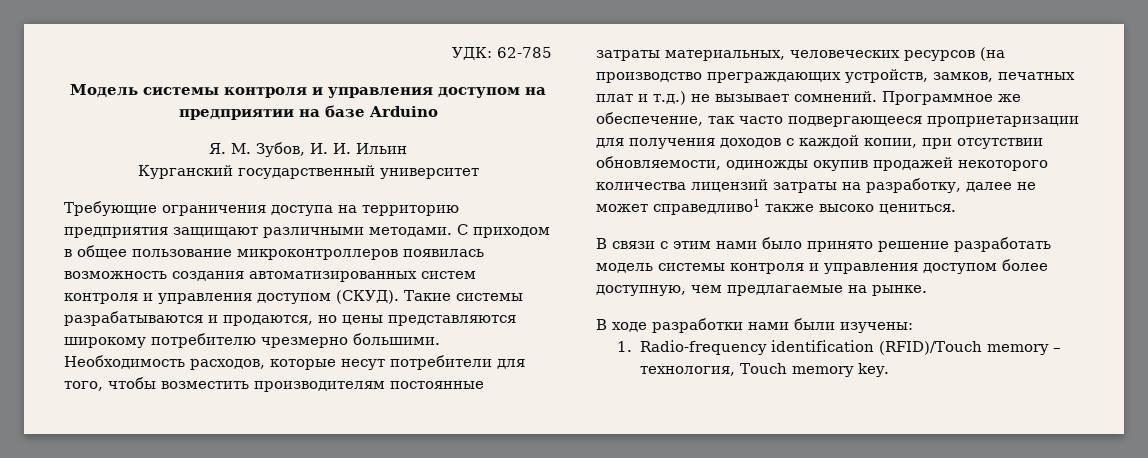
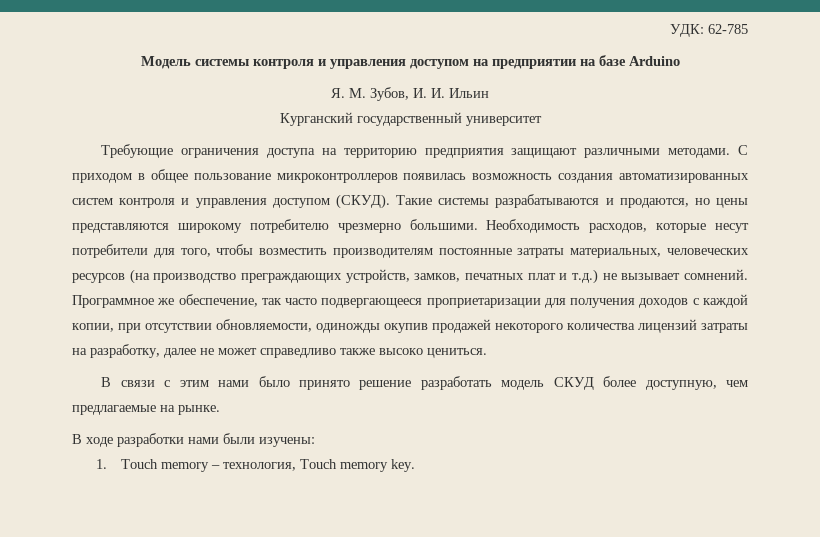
[653,199,760,215] справедливо1 -> [260,348,336,358] справедливо
[658,263,997,274] системы контроля и управления доступом -> [553,377,594,390] СКУД
[639,340,982,355] Radio-frequency identification (RFID)/Touch -> [120,459,158,469] Touch

